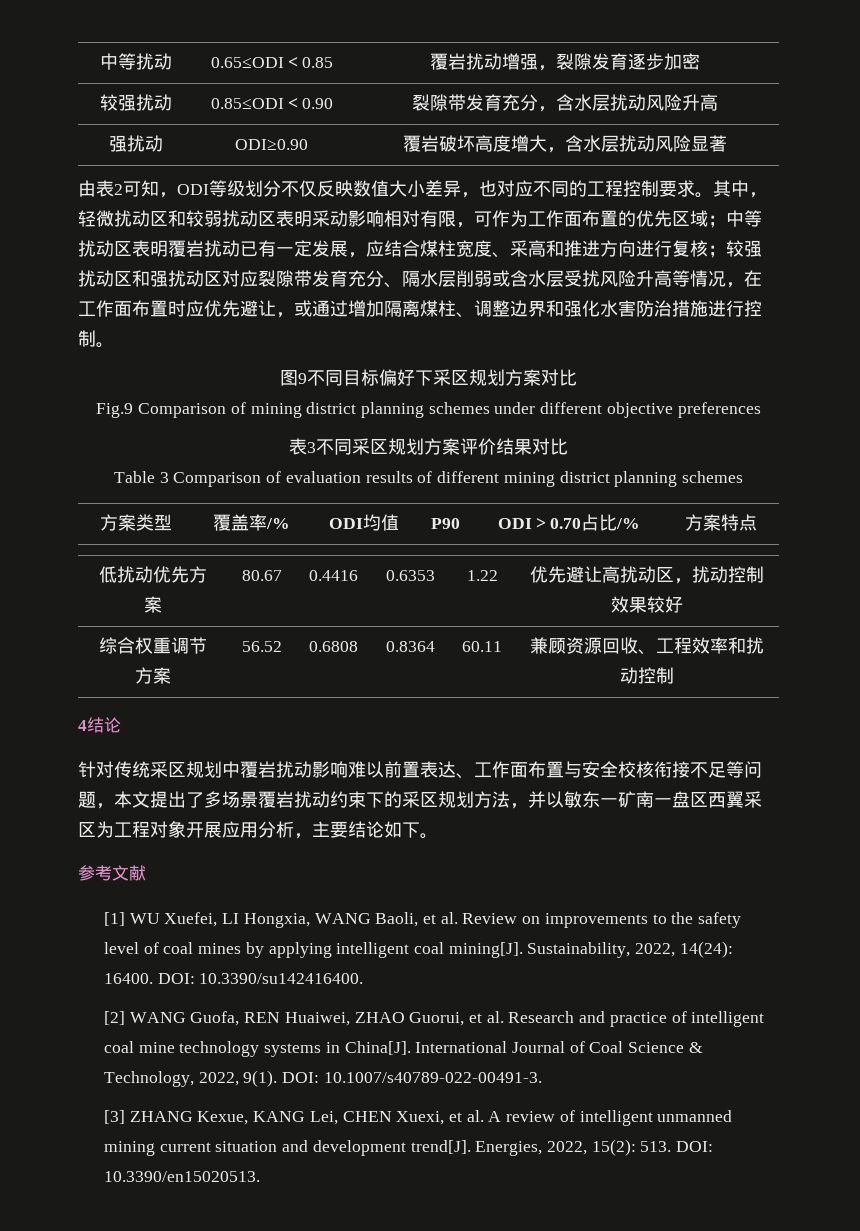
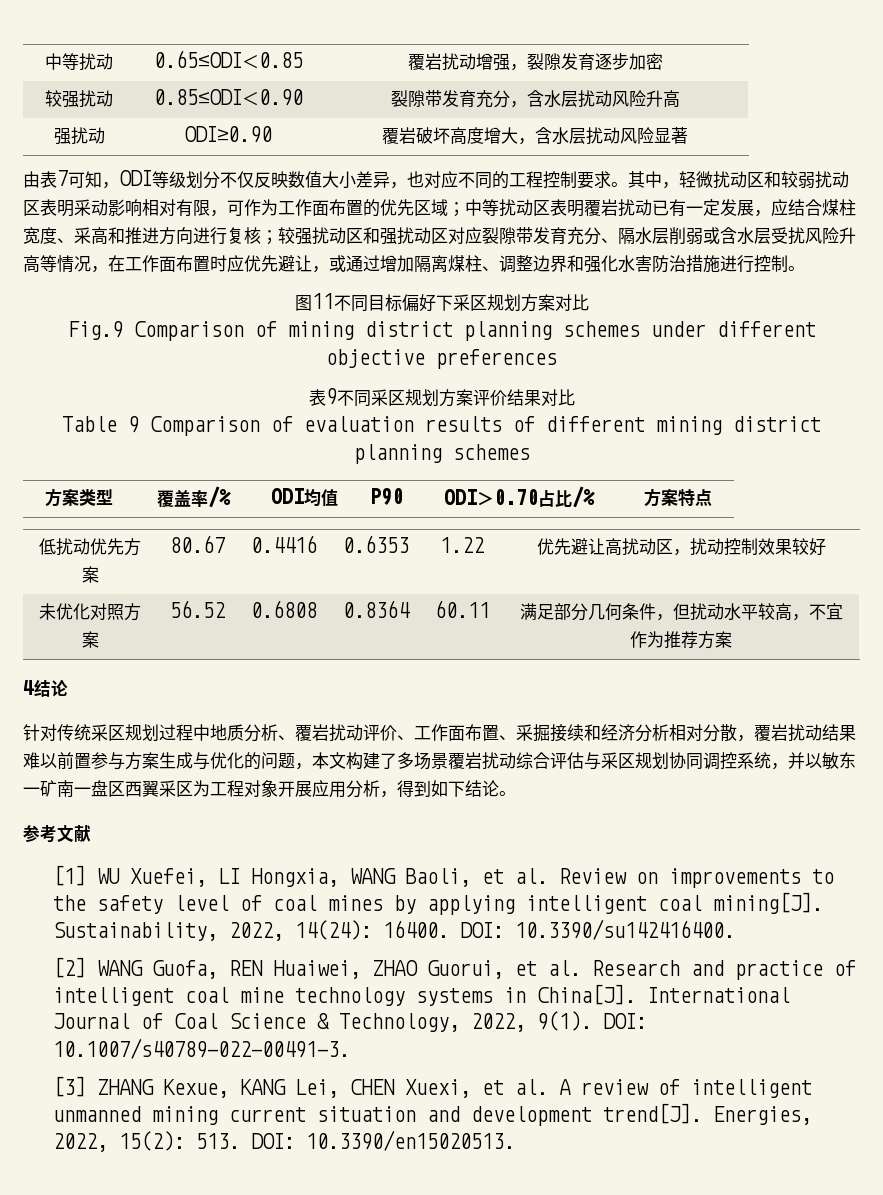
[114,184,123,195] 2 -> [57,170,68,186] 7
[298,373,307,384] 9 -> [311,293,334,309] 11
[307,442,316,453] 3 -> [325,388,337,405] 9
[159,472,169,483] 3 -> [128,416,139,433] 9
[99,637,207,654] 综合权重调节 -> [39,603,124,620] 未优化对照
[530,637,764,655] [620,667,674,684] 兼顾资源回收、工程效率和扰动控制 -> [519,603,843,621] [630,631,732,649] 满足部分几何条件，但扰动水平较高，不宜作为推荐方案
[222,761,744,779] 中覆岩扰动影响难以前置表达、工作面布置与安全校核衔接不足等 -> [159,724,856,742] [23,752,261,770] 过程中地质分析、覆岩扰动评价、工作面布置、采掘接续和经济分析相对分散，覆岩扰动结果难以前置参与方案生成与优化的
[150,791,186,808] 提出 -> [346,752,380,770] 构建
[330,791,510,808] 约束下的采区规划方法 -> [516,752,771,770] 综合评估与采区规划协同调控系统
[312,821,420,838] 主要结论如下 -> [397,780,499,797] 得到如下结论

